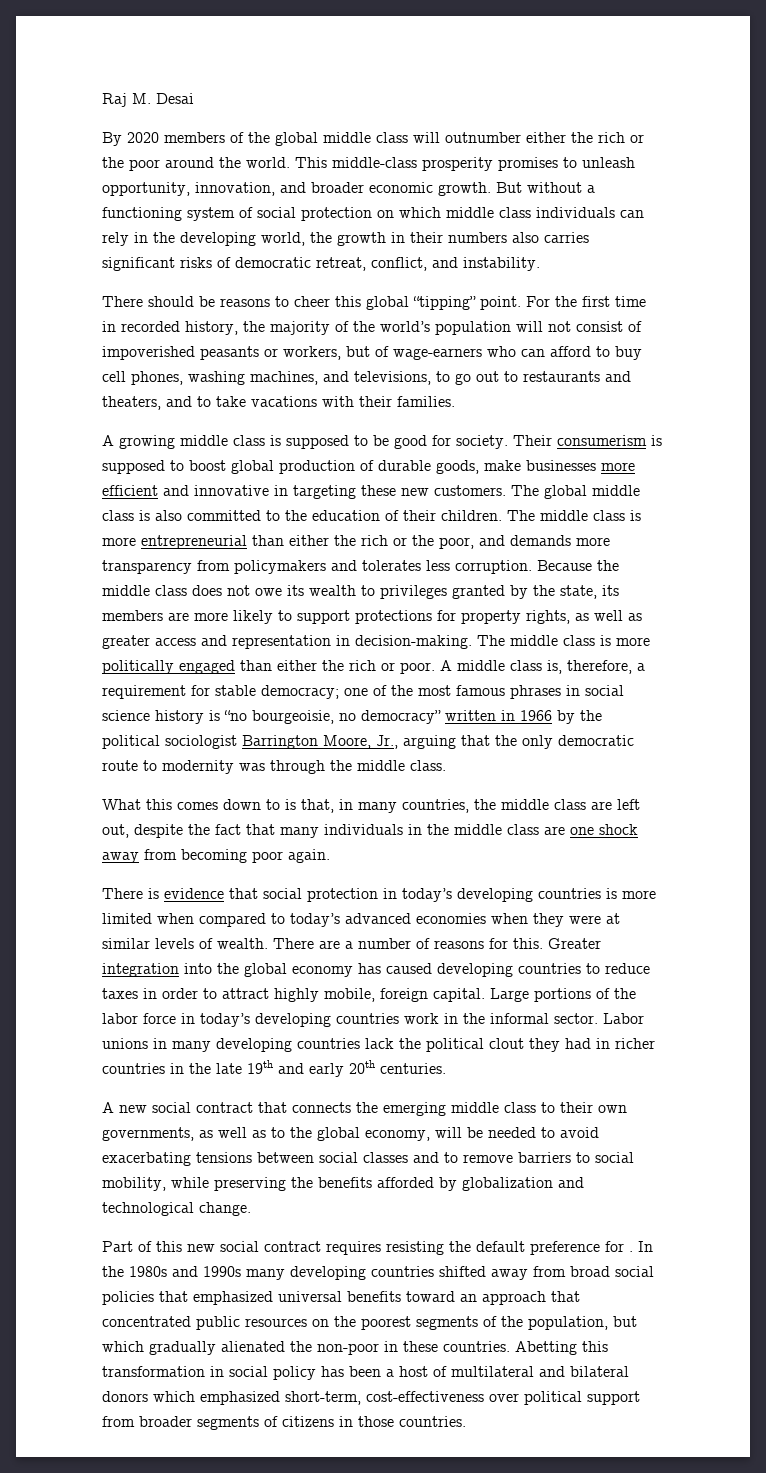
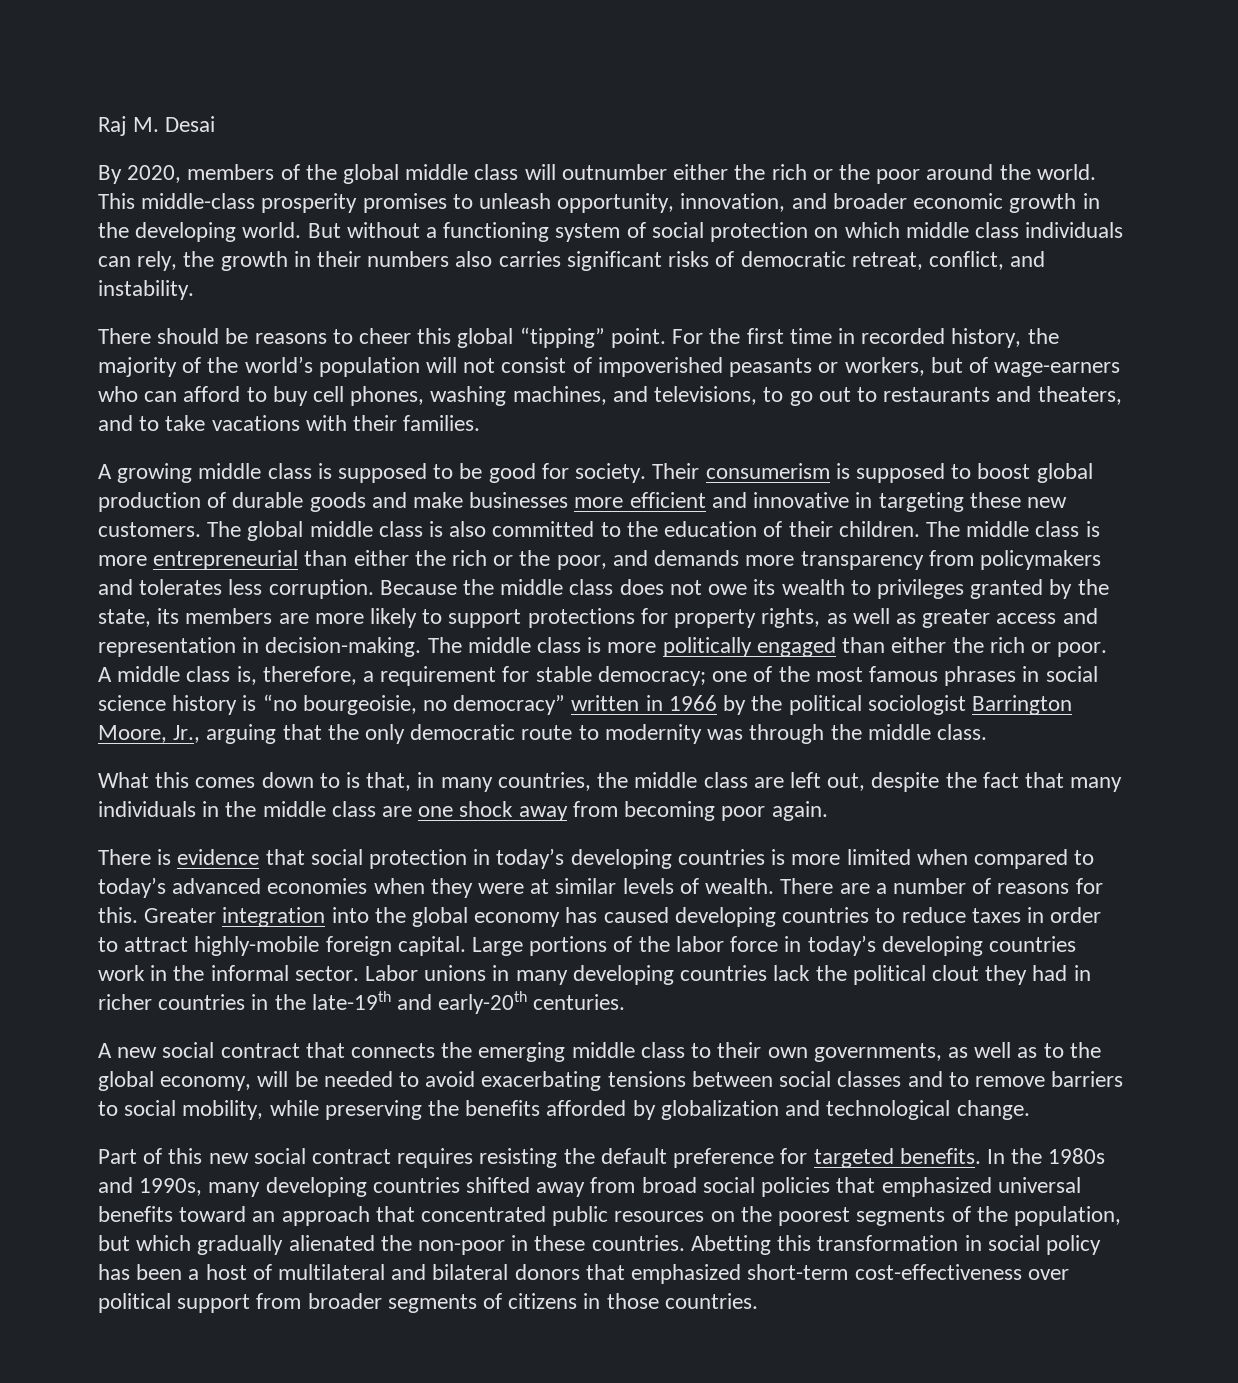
[127,132,159,143] 2020 -> [127,165,182,183] 2020,
[438,182,491,196] growth. -> [1009,193,1100,213] [98,222,302,242] growth in the developing world.
[102,232,305,246] rely in the developing world, -> [137,251,178,271] rely,
[436,460,479,474] goods, -> [309,492,407,512] goods and
[274,988,375,1002] highly mobile, -> [194,936,320,956] highly-mobile
[216,1060,375,1077] late 19th and early 20th -> [311,991,528,1014] late-19th and early-20th
[629,1251,633,1252] . -> [813,1148,981,1168] targeted benefits.
[203,1266,241,1277] 1990s -> [139,1178,203,1196] 1990s,
[153,1391,361,1405] which emphasized short-term, -> [585,1264,849,1284] that emphasized short-term

